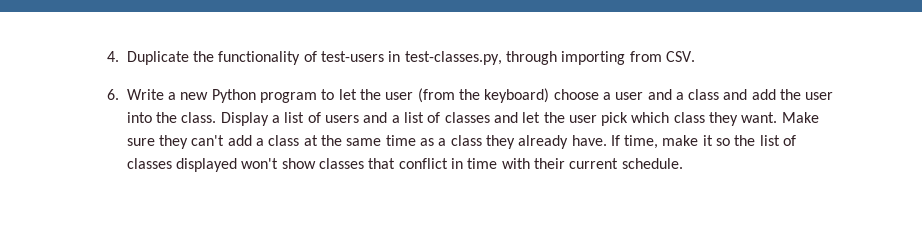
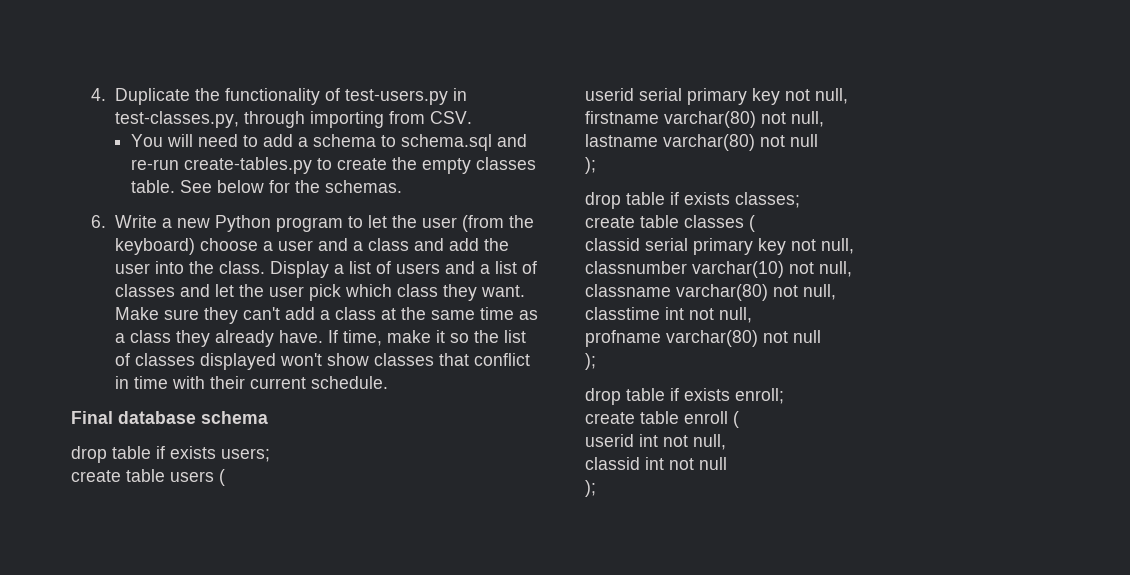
[320,51,384,62] test-users -> [345,89,449,105] test-users.py
(695, 56) none -> [130,134,527,151] [130,157,536,174] [130,180,402,193] // You will need to add a schema to schema.sql and re-run create-tables.py to create the empty classes table. See below for the schemas.
(683, 163) none -> [71,411,268,424] [71,446,270,463] [71,469,225,486] [585,88,848,105] [585,111,824,128] [585,134,818,151] [585,157,596,174] [585,192,800,209] [585,215,755,232] [585,238,854,255] [585,261,852,278] [585,284,836,301] [585,307,752,323] [585,330,821,347] [585,353,596,370] [585,388,784,405] [585,411,739,428] [585,434,726,450] [585,457,727,470] [585,480,596,497] // Final database schema // drop table if exists users; // create table users ( // userid serial primary key not null, // firstname varchar(80) not null, // lastname varchar(80) not null // ); // drop table if exists classes; // create table classes ( // classid serial primary key not null, // classnumber varchar(10) not null, // classname varchar(80) not null, // classtime int not null, // profname varchar(80) not null // ); // drop table if exists enroll; // create table enroll ( // userid int not null, // classid int not null // );

